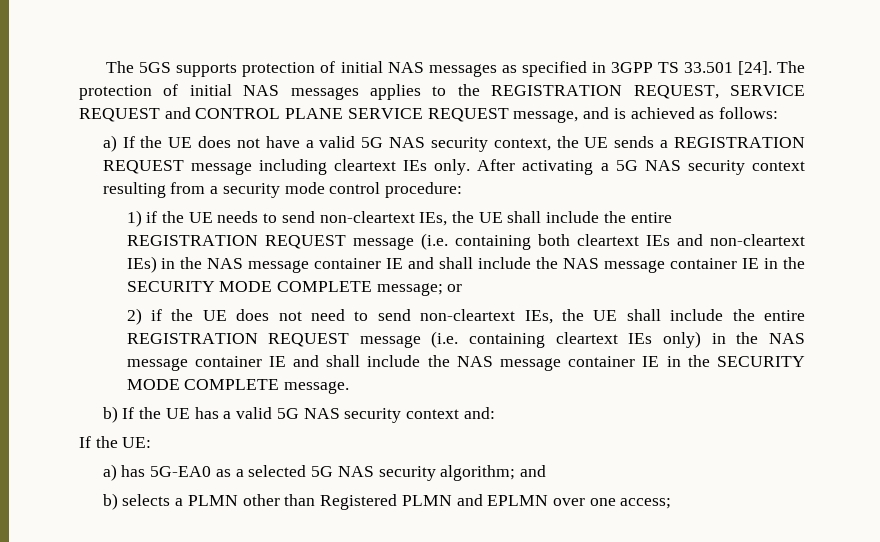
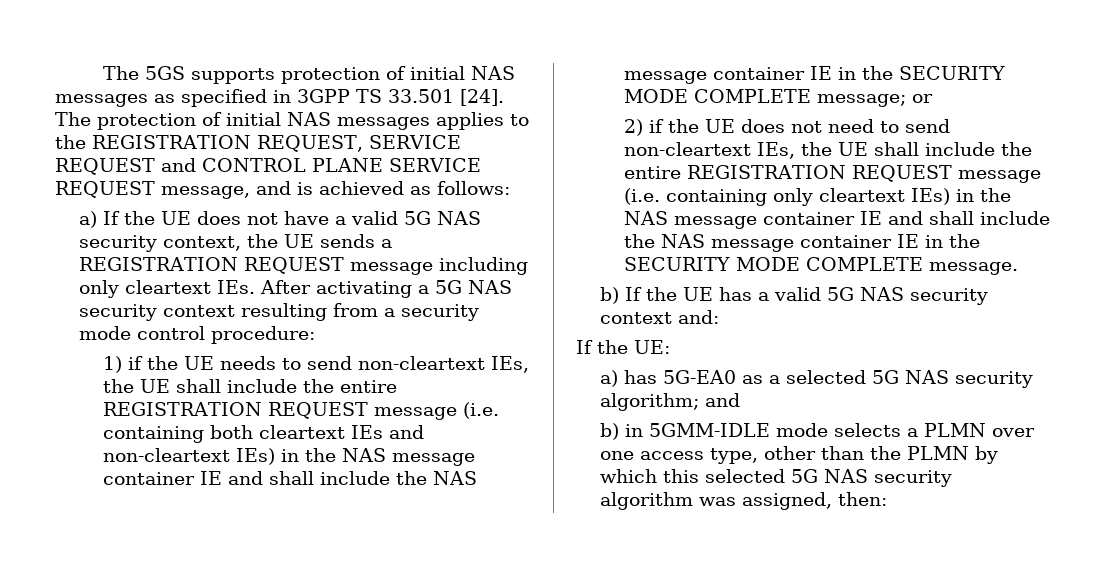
[334,159,471,175] cleartext IEs only. -> [78,280,255,298] only cleartext IEs.
[555,331,702,348] cleartext IEs only) -> [772,188,950,206] only cleartext IEs)
[122,494,672,510] selects a PLMN other than Registered PLMN and EPLMN over one access; -> [624,423,1035,437] [599,446,998,464] [599,469,952,487] [599,492,887,510] in 5GMM-IDLE mode selects a PLMN over one access type, other than the PLMN by which this selected 5G NAS security algorithm was assigned, then:

